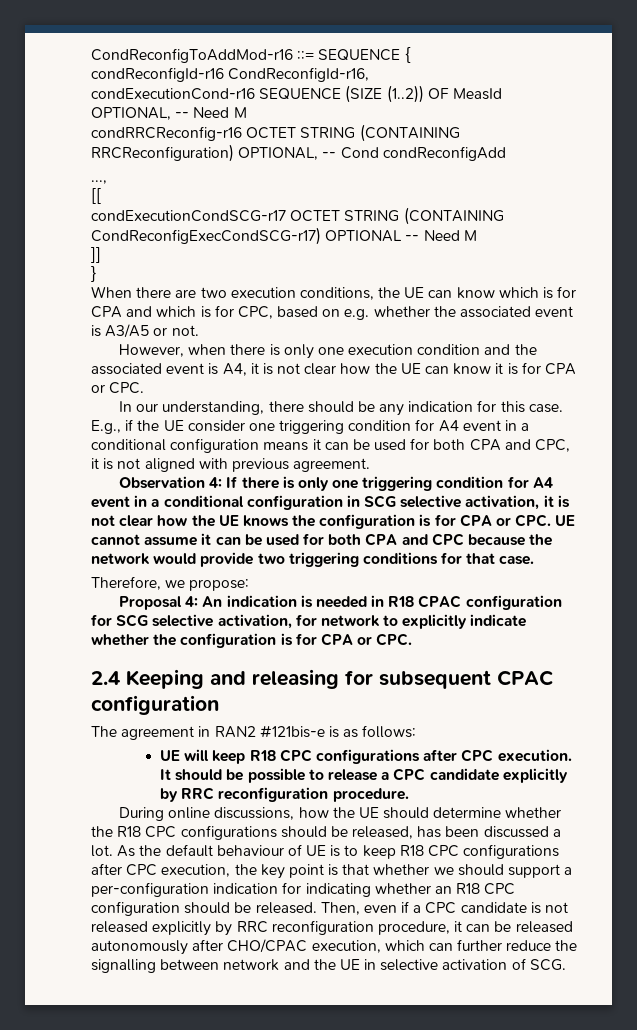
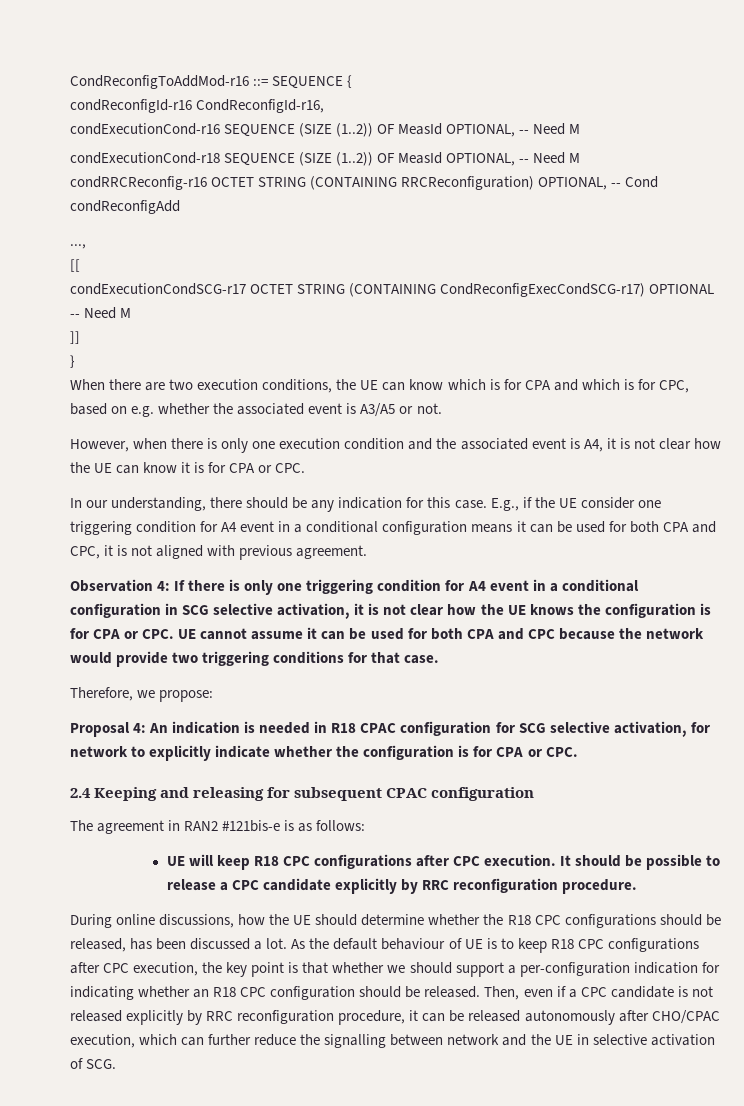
(247, 112) none -> [70,152,581,166] condExecutionCond-r18 SEQUENCE (SIZE (1..2)) OF MeasId OPTIONAL, -- Need M

